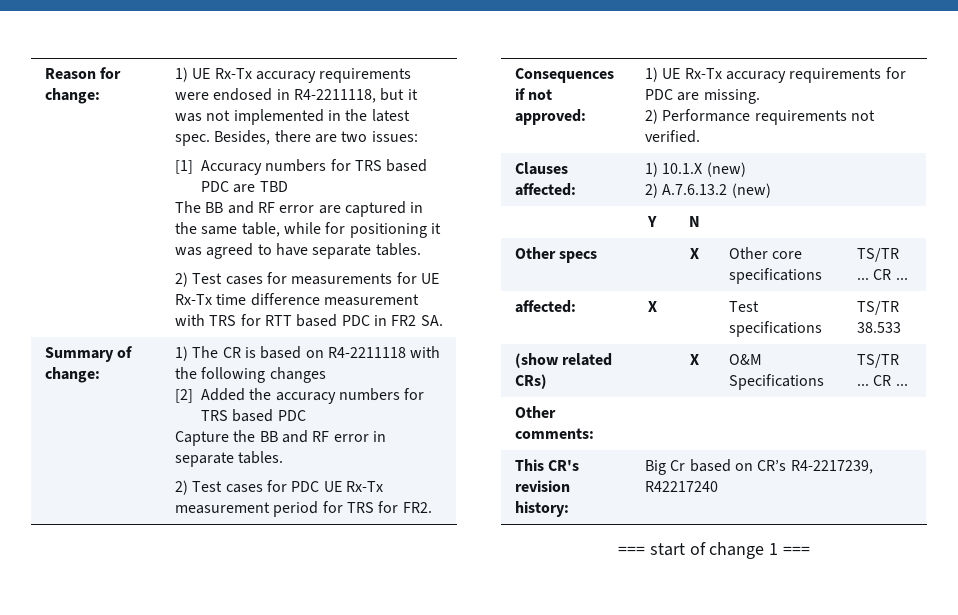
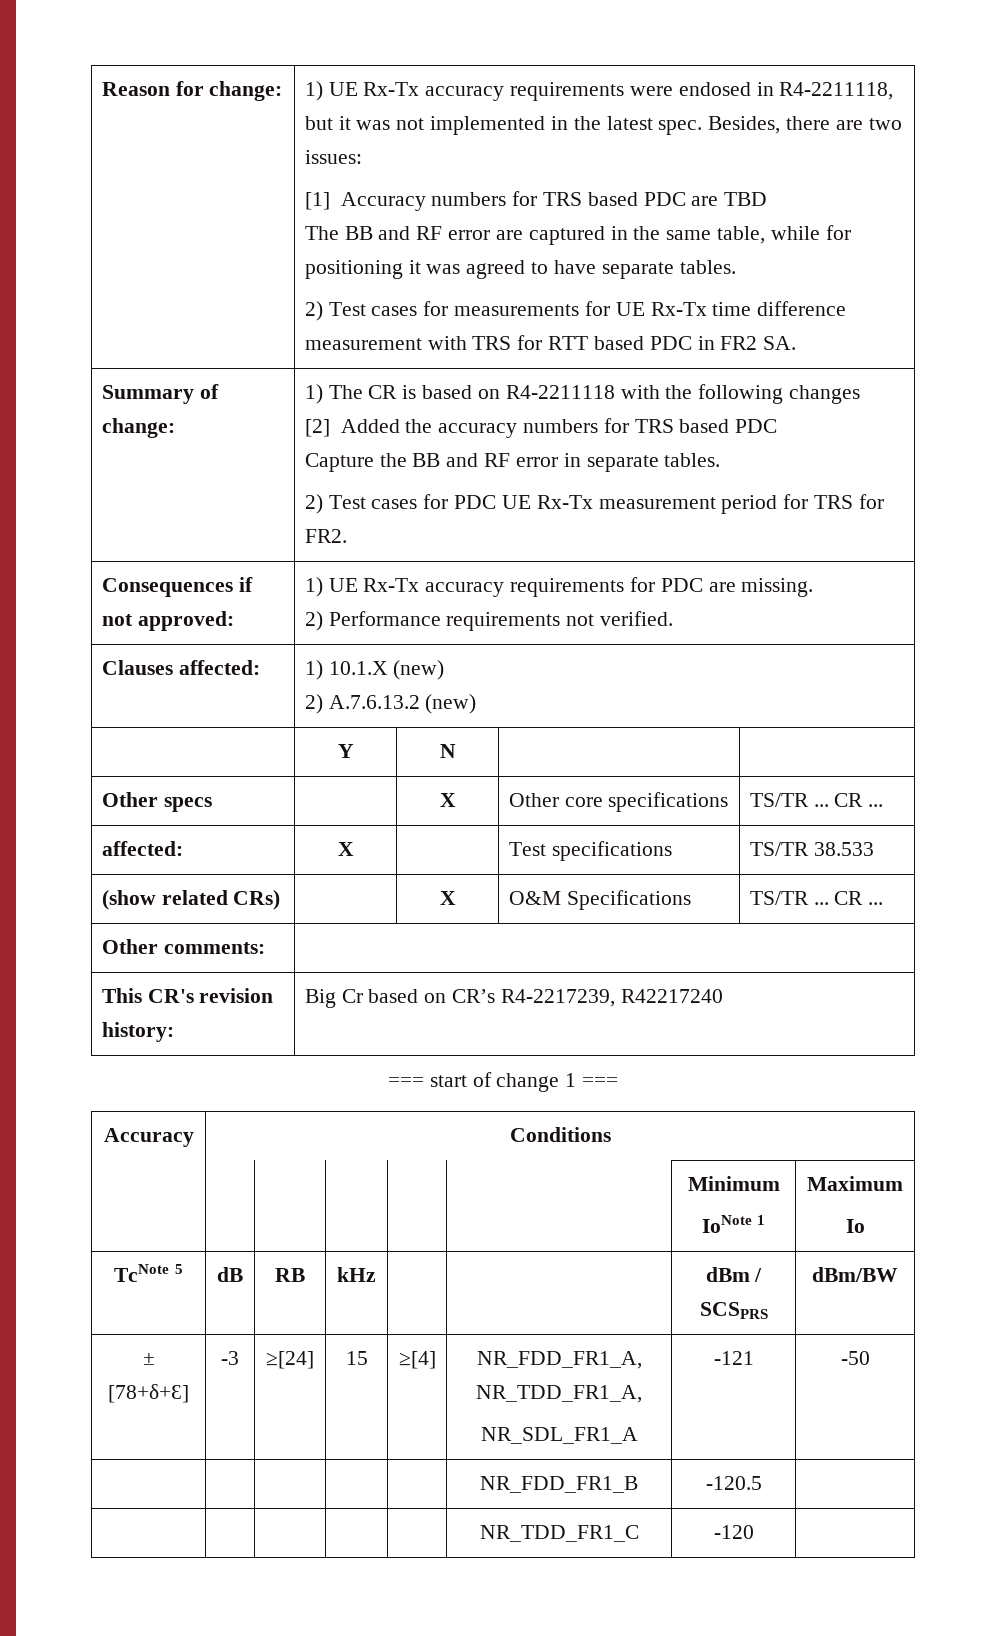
(811, 550) none -> [103,1128,194,1147] [509,1127,611,1142] [687,1176,780,1191] [701,1215,766,1233] [807,1176,903,1191] [845,1219,865,1233] [114,1264,183,1282] [217,1267,243,1282] [275,1268,305,1282] [337,1267,376,1282] [705,1267,763,1282] [699,1302,768,1319] [812,1267,898,1282] [142,1353,155,1365] [108,1384,189,1403] [221,1351,239,1365] [266,1351,314,1369] [345,1351,368,1365] [398,1351,436,1369] [476,1351,642,1369] [476,1385,642,1403] [480,1427,638,1444] [713,1351,754,1365] [840,1351,870,1365] [480,1476,638,1493] [705,1476,762,1490] [479,1525,639,1542] [713,1525,754,1539] // Accuracy | Conditions // | | | | | | Minimum // IoNote 1 | Maximum // Io // TcNote 5 | dB | RB | kHz | | | dBm / SCSPRS | dBm/BW // ± [78+δ+ℇ] | -3 | ≥[24] | 15 | ≥[4] | NR_FDD_FR1_A, NR_TDD_FR1_A, // NR_SDL_FR1_A | -121 | -50 // | | | | | NR_FDD_FR1_B | -120.5 | // | | | | | NR_TDD_FR1_C | -120 |

